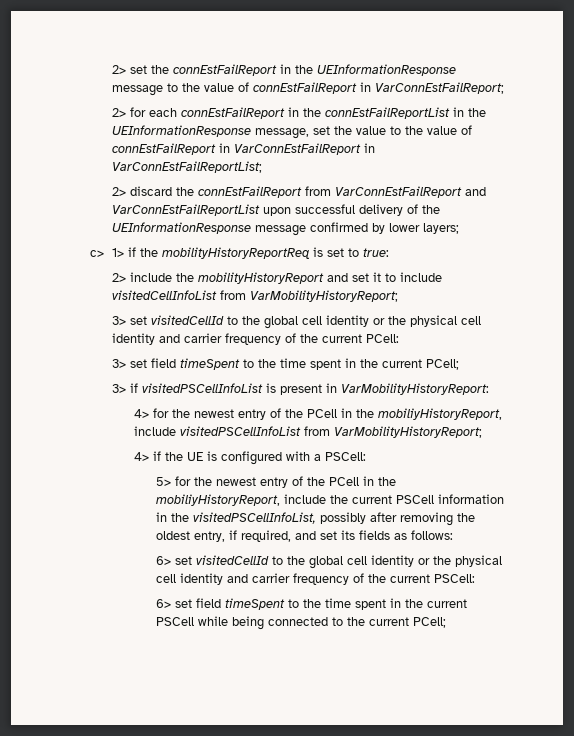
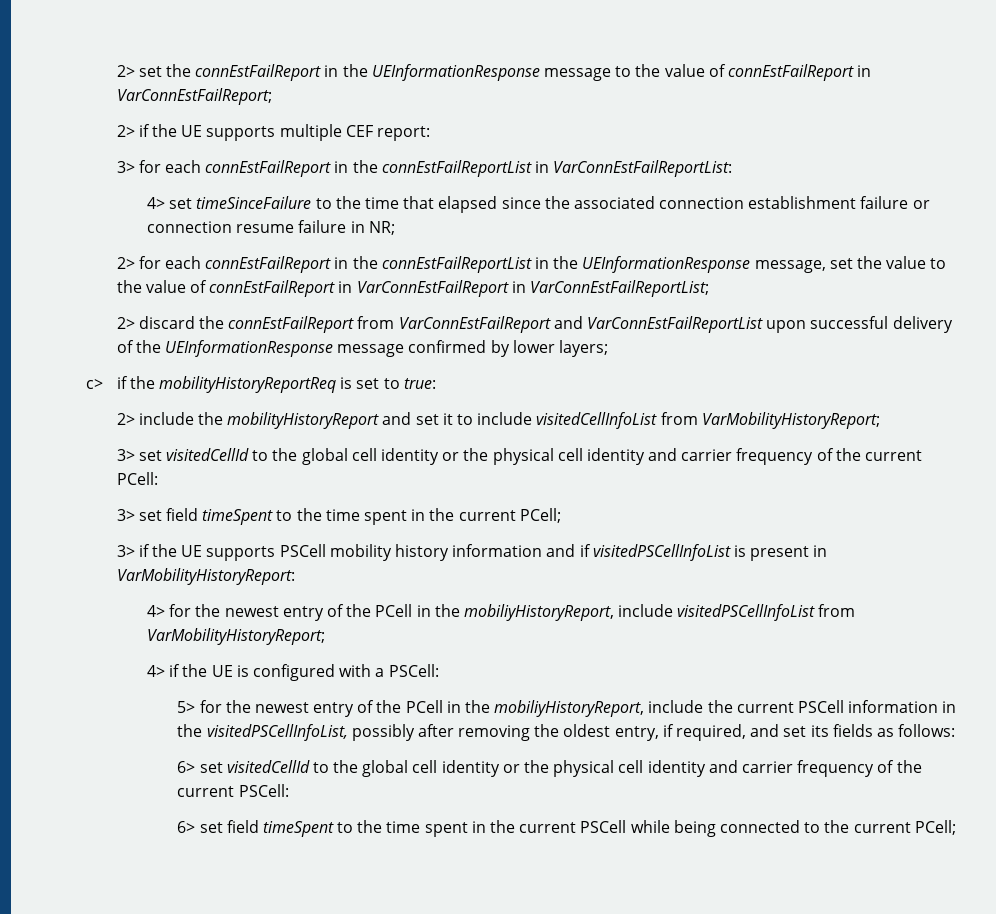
(504, 88) none -> [116,124,430,141] [116,160,733,177] [147,196,930,213] [147,220,395,235] // 2> if the UE supports multiple CEF report: // 3> for each connEstFailReport in the connEstFailReportList in VarConnEstFailReportList: // 4> set timeSinceFailure to the time that elapsed since the associated connection establishment failure or connection resume failure in NR;
[111,248,124,257] 1> -> (104, 384) none
(138, 388) none -> [152,544,591,561] the UE supports PSCell mobility history information and if

